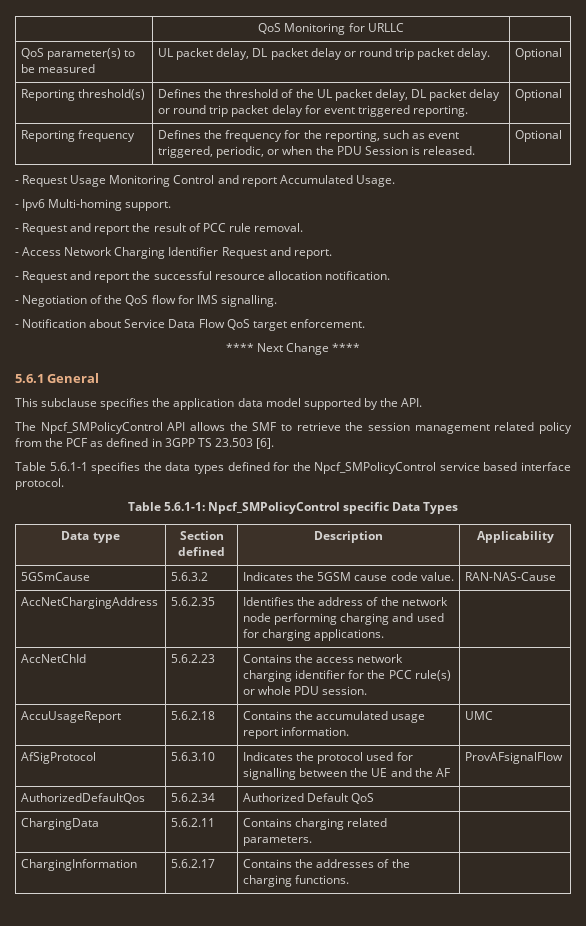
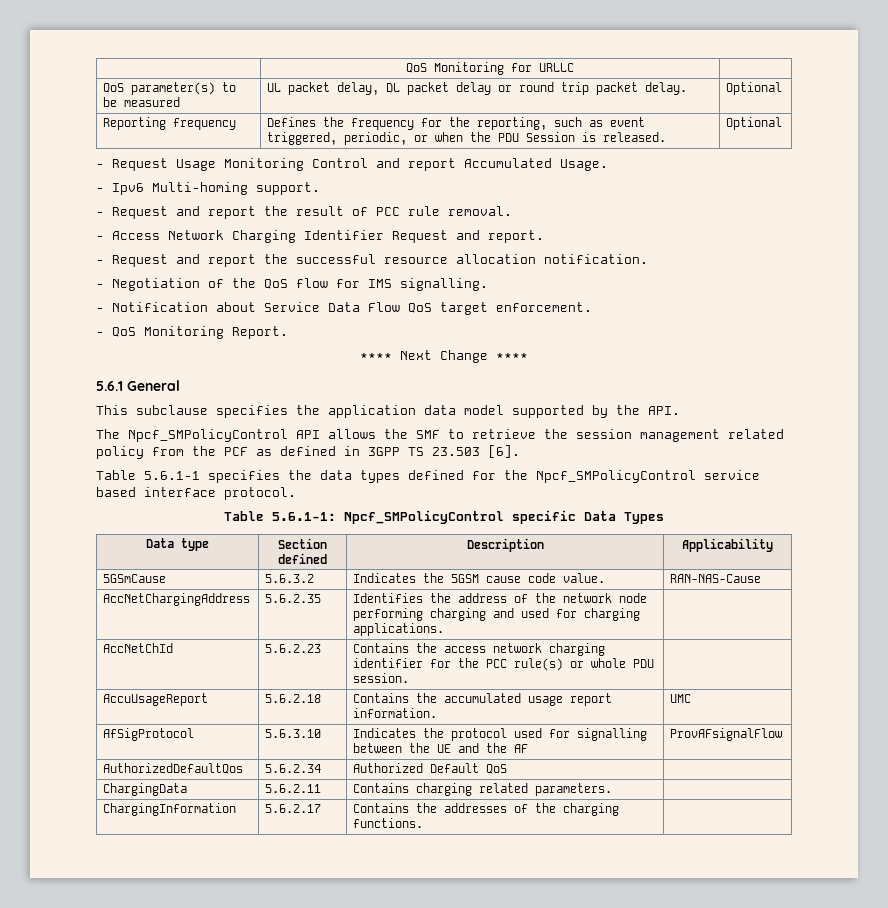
[21,89,146,101] [158,89,501,101] [158,105,468,117] [515,89,563,101] // Reporting threshold(s) | Defines the threshold of the UL packet delay, DL packet delay or round trip packet delay for event triggered reporting. | Optional -> (783, 88) none
(365, 323) none -> [96,326,288,339] // - QoS Monitoring Report.

